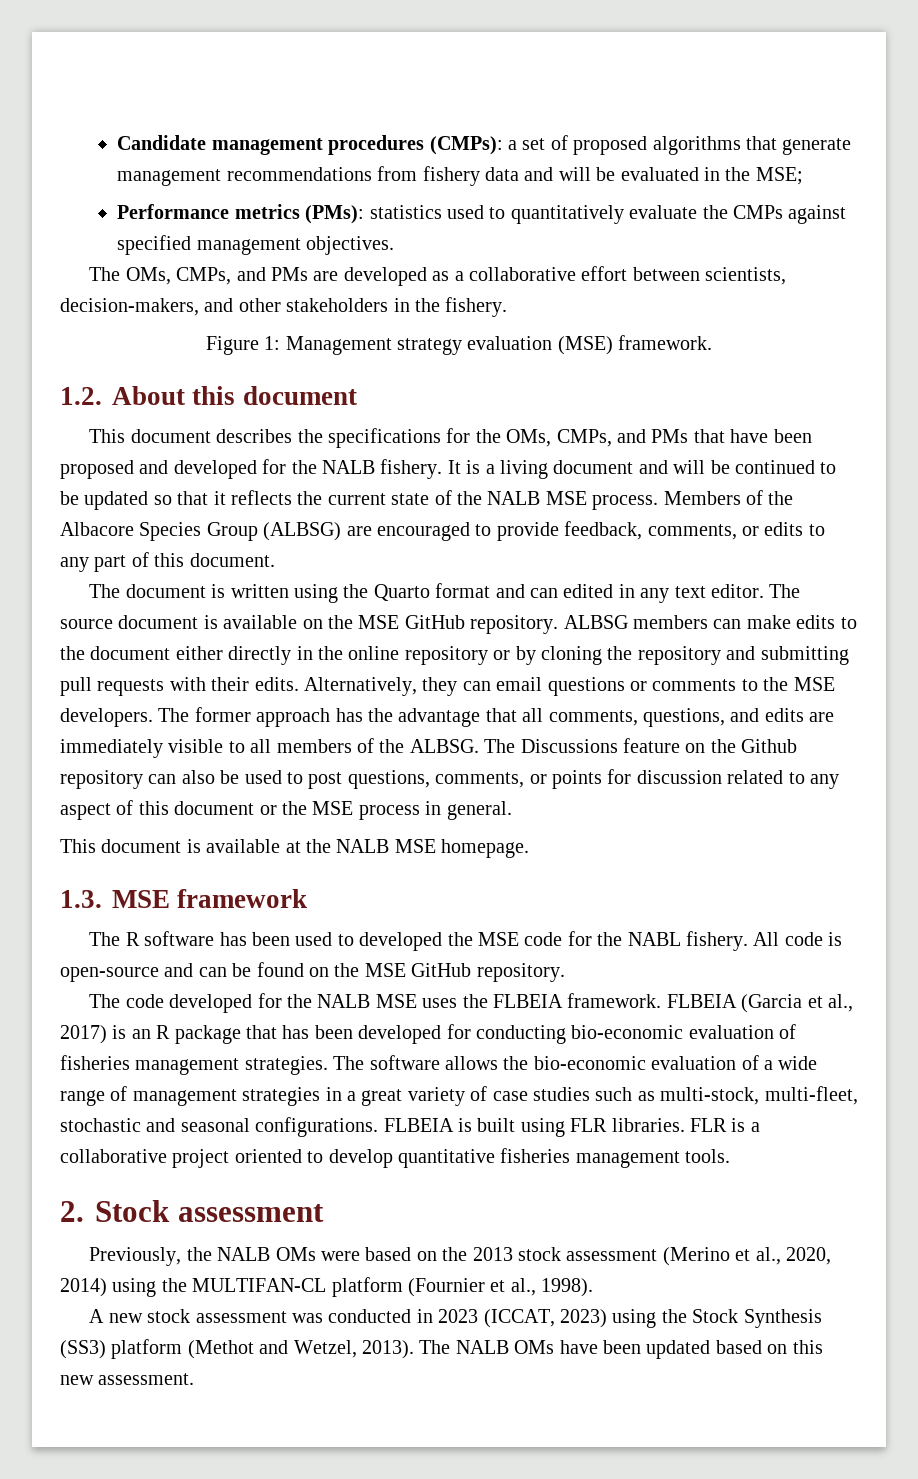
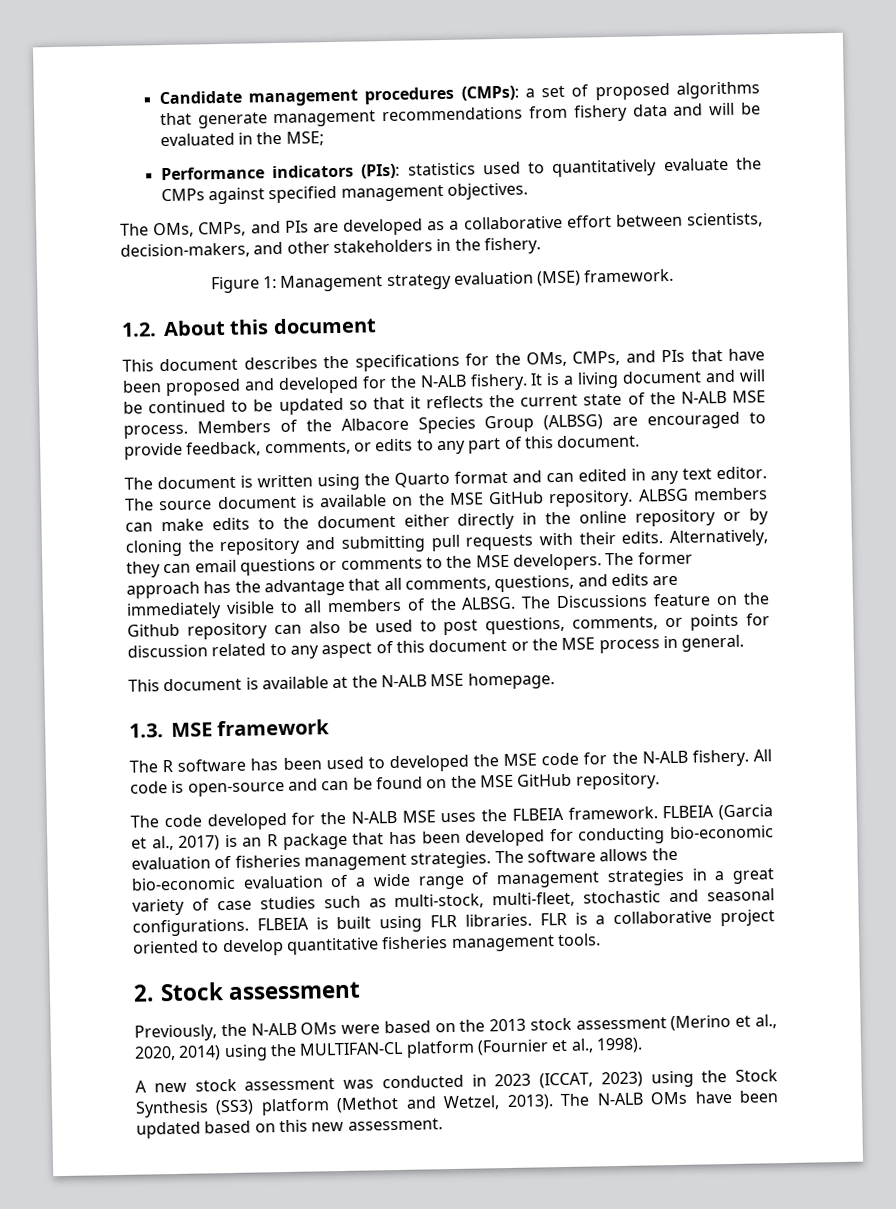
[234,204,365,224] metrics (PMs): -> [272,163,401,179] indicators (PIs):
[270,267,308,281] PMs -> [284,220,309,233] PIs
[651,429,689,443] PMs -> [661,349,686,363] PIs
[322,460,375,474] NALB -> [419,374,467,388] N-ALB
[487,491,541,505] NALB -> [680,390,727,404] N-ALB
[336,839,390,853] NALB -> [380,674,427,688] N-ALB
[627,932,681,946] NABL -> [641,750,688,764] N-ALB
[317,994,371,1008] NALB -> [350,810,397,824] N-ALB
[217,1247,271,1261] NALB -> [250,1022,297,1036] N-ALB
[455,1340,509,1354] NALB -> [596,1092,644,1106] N-ALB

